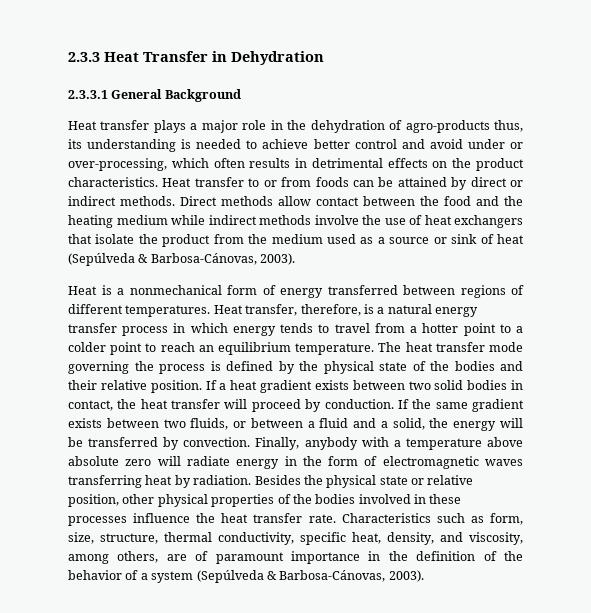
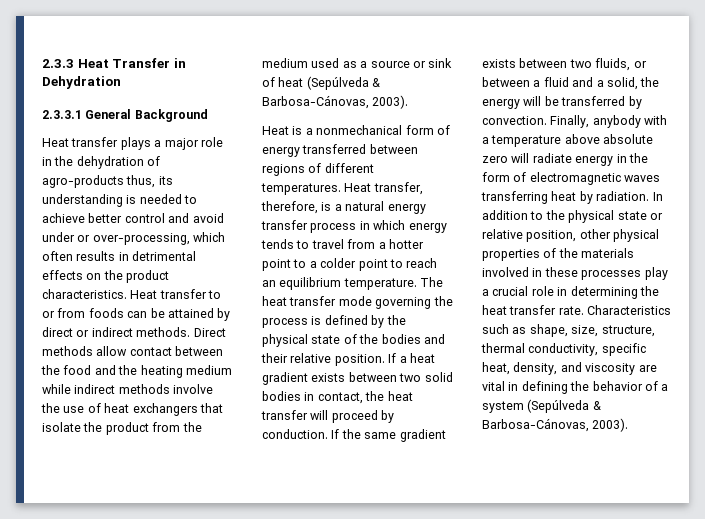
[254,475,301,485] Besides -> [652,192,663,201] [482,210,544,220] In addition to
[315,494,356,504] bodies -> [581,248,635,258] materials
[133,513,191,523] influence -> [644,267,668,280] [482,286,638,299] play a crucial role in determining
[489,513,523,525] form, -> [529,324,568,337] shape,
[469,532,523,545] [68,551,497,564] viscosity, among others, are of paramount importance in the definition of -> [585,363,657,375] [482,381,568,394] viscosity are vital in defining

